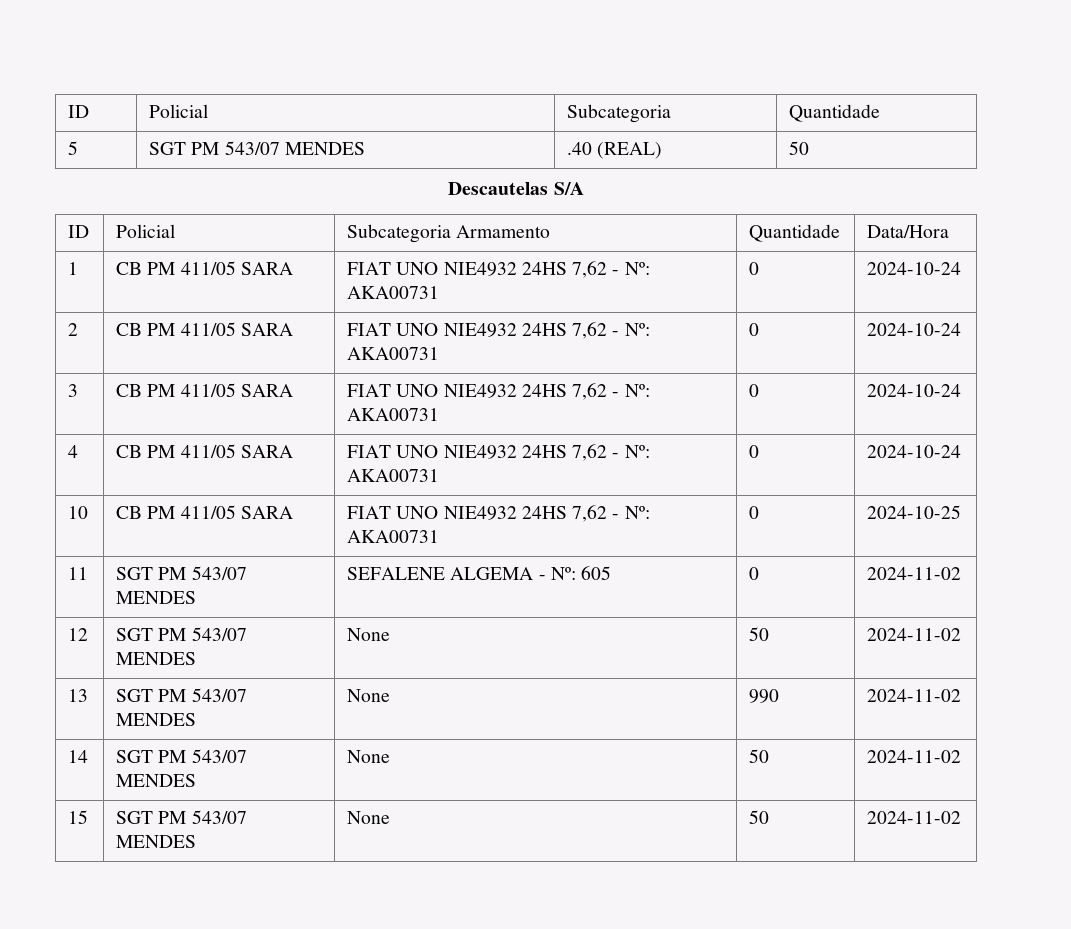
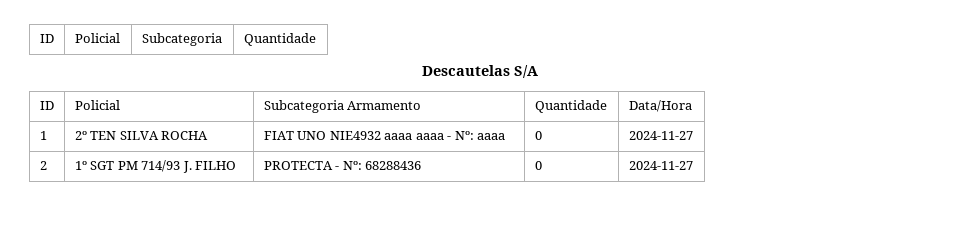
[68,141,79,155] [149,141,365,155] [567,142,663,159] [789,141,810,155] // 5 | SGT PM 543/07 MENDES | .40 (REAL) | 50 -> (316, 39) none
[116,261,293,275] [347,261,650,278] [347,286,440,299] [749,262,760,275] [867,262,962,275] CB PM 411/05 SARA | FIAT UNO NIE4932 24HS 7,62 - Nº: AKA00731 | 0 | 2024-10-24 -> [74,131,209,140] [263,131,506,140] [534,131,542,140] [628,131,693,140] 2º TEN SILVA ROCHA | FIAT UNO NIE4932 aaaa aaaa - Nº: aaaa | 0 | 2024-11-27
[116,322,293,336] [347,322,650,339] [347,347,440,360] [749,323,760,336] [867,323,962,336] [68,384,79,397] [116,383,293,397] [347,383,650,400] [347,408,440,421] [749,384,760,397] [867,384,962,397] [68,445,79,458] [116,444,293,458] [347,444,650,461] [347,469,440,482] [749,445,760,458] [867,445,962,458] [68,506,89,519] [116,505,293,519] [347,505,650,522] [347,530,440,543] [749,506,760,519] [867,505,962,519] [68,567,89,580] [116,566,247,580] [116,591,197,604] [347,566,612,580] [749,567,760,580] [867,567,962,580] [68,628,89,641] [116,627,247,641] [116,652,197,665] [347,628,391,641] [749,627,770,641] [867,628,962,641] [68,689,89,702] [116,688,247,702] [116,713,197,726] [347,689,391,702] [749,689,780,703] [867,689,962,702] [68,750,89,763] [116,749,247,763] [116,774,197,787] [347,750,391,763] [749,749,770,763] [867,750,962,763] [68,810,89,824] [116,810,247,824] [116,835,197,848] [347,811,391,824] [749,810,770,824] [867,811,962,824] CB PM 411/05 SARA | FIAT UNO NIE4932 24HS 7,62 - Nº: AKA00731 | 0 | 2024-10-24 // 3 | CB PM 411/05 SARA | FIAT UNO NIE4932 24HS 7,62 - Nº: AKA00731 | 0 | 2024-10-24 // 4 | CB PM 411/05 SARA | FIAT UNO NIE4932 24HS 7,62 - Nº: AKA00731 | 0 | 2024-10-24 // 10 | CB PM 411/05 SARA | FIAT UNO NIE4932 24HS 7,62 - Nº: AKA00731 | 0 | 2024-10-25 // 11 | SGT PM 543/07 MENDES | SEFALENE ALGEMA - Nº: 605 | 0 | 2024-11-02 // 12 | SGT PM 543/07 MENDES | None | 50 | 2024-11-02 // 13 | SGT PM 543/07 MENDES | None | 990 | 2024-11-02 // 14 | SGT PM 543/07 MENDES | None | 50 | 2024-11-02 // 15 | SGT PM 543/07 MENDES | None | 50 | 2024-11-02 -> [74,160,237,173] [263,161,422,170] [534,161,542,170] [628,161,693,170] 1º SGT PM 714/93 J. FILHO | PROTECTA - Nº: 68288436 | 0 | 2024-11-27

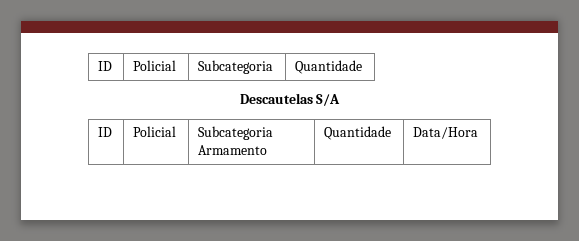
[39,131,47,140] [74,131,209,140] [263,131,506,140] [534,131,542,140] [628,131,693,140] [39,161,47,170] [74,160,237,173] [263,161,422,170] [534,161,542,170] [628,161,693,170] // 1 | 2º TEN SILVA ROCHA | FIAT UNO NIE4932 aaaa aaaa - Nº: aaaa | 0 | 2024-11-27 // 2 | 1º SGT PM 714/93 J. FILHO | PROTECTA - Nº: 68288436 | 0 | 2024-11-27 -> (479, 133) none

